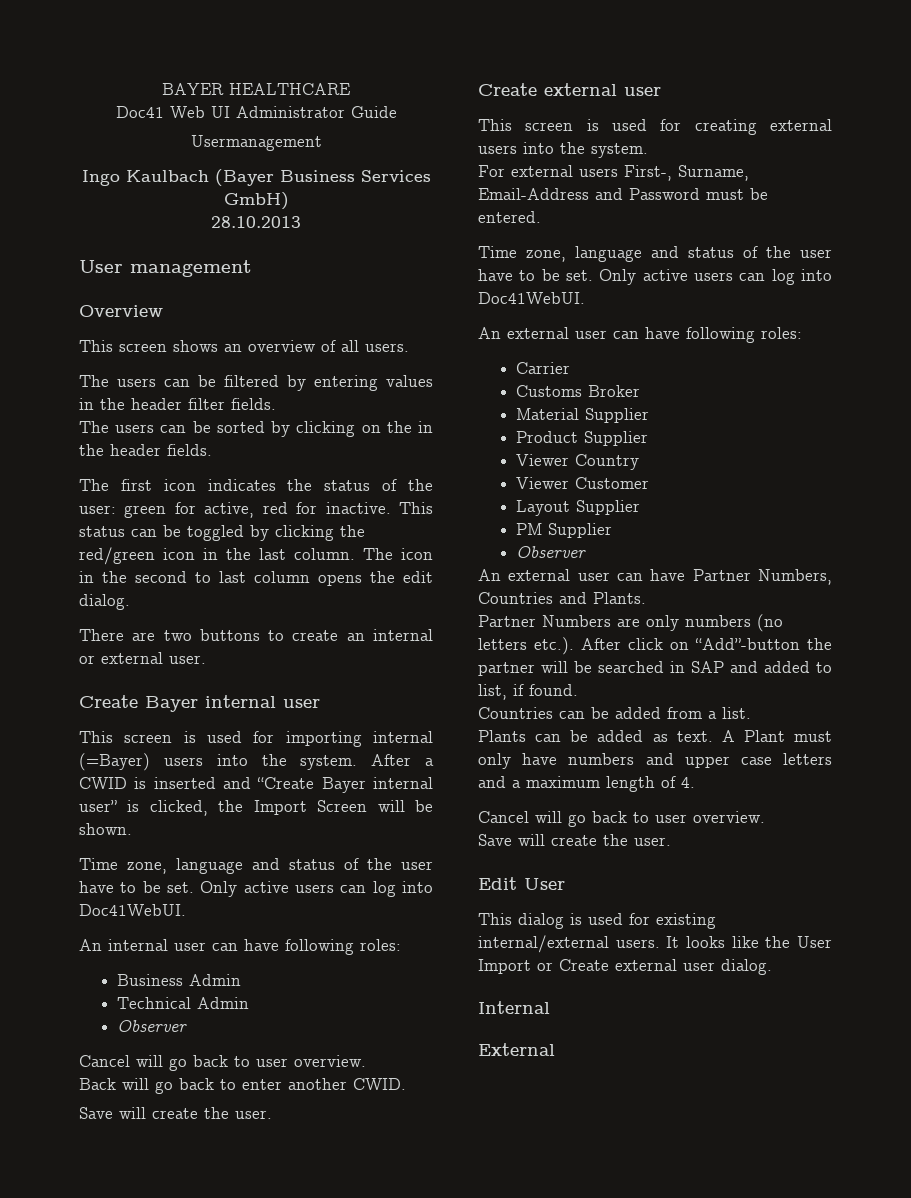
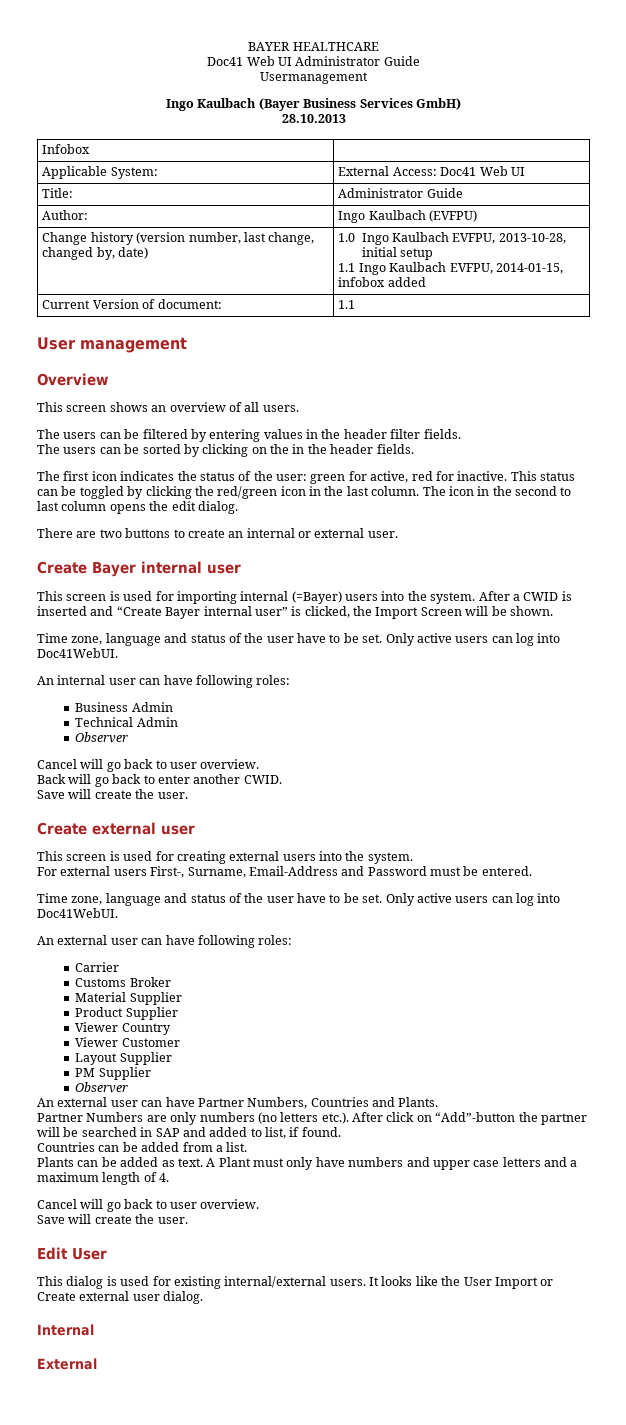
(301, 222) none -> [42,144,91,154] [42,166,158,179] [338,166,525,176] [42,188,74,198] [338,188,463,198] [42,210,89,220] [338,210,478,223] [42,232,315,245] [42,247,149,260] [338,232,566,245] [361,247,434,260] [338,262,563,275] [338,277,426,287] [42,299,222,309] [338,300,356,309] // Infobox | // Applicable System: | External Access: Doc41 Web UI // Title: | Administrator Guide // Author: | Ingo Kaulbach (EVFPU) // Change history (version number, last change, changed by, date) | 1.0 Ingo Kaulbach EVFPU, 2013-10-28, initial setup // 1.1 Ingo Kaulbach EVFPU, 2014-01-15, infobox added // Current Version of document: | 1.1

